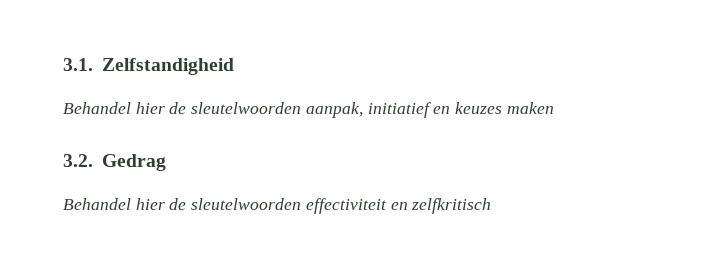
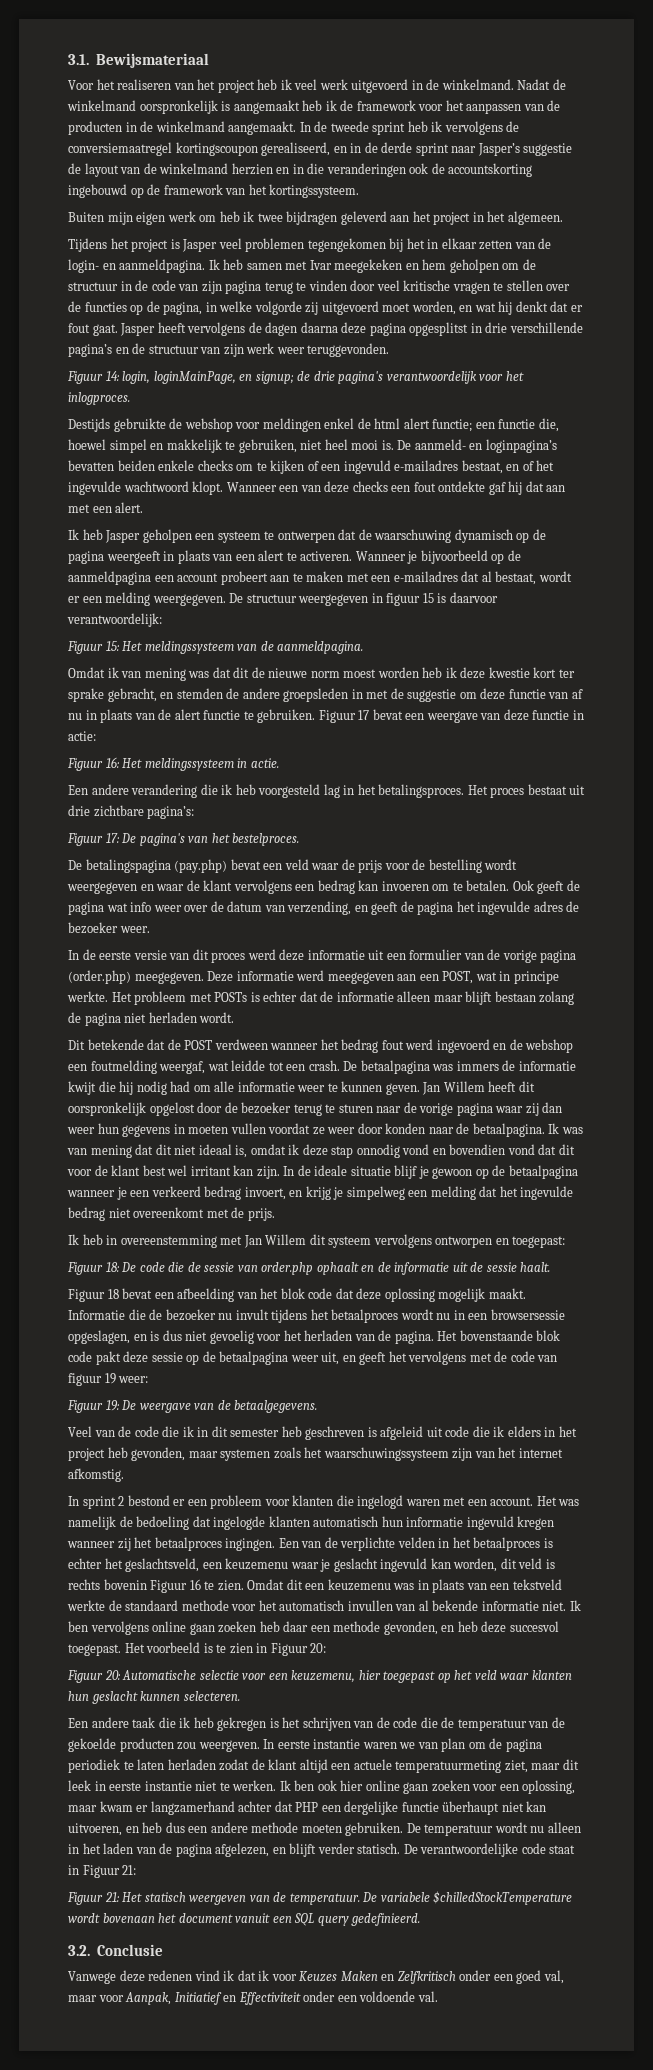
[101,58,234,75] [63,102,554,118] [63,154,166,171] [63,198,492,214] Zelfstandigheid // Behandel hier de sleutelwoorden aanpak, initiatief en keuzes maken // 3.2. Gedrag // Behandel hier de sleutelwoorden effectiviteit en zelfkritisch -> [95,53,209,68] [68,79,566,93] [67,100,561,114] [68,121,520,135] [68,142,573,156] [68,163,533,177] [68,184,360,198] [68,211,563,225] [68,238,552,252] [68,259,536,273] [68,280,571,294] [68,301,583,315] [68,322,583,336] [68,343,390,357] [67,371,524,384] [68,392,130,405] [68,418,559,432] [68,439,557,453] [68,460,555,474] [68,481,566,495] [68,502,144,513] [68,529,546,543] [68,550,521,564] [68,571,572,585] [68,592,498,606] [67,613,162,627] [67,641,364,654] [68,667,575,681] [68,688,583,702] [68,709,584,723] [68,731,96,741] [67,757,279,771] [68,784,586,798] [68,805,195,819] [67,833,300,846] [68,859,518,873] [67,880,580,894] [68,901,580,915] [68,922,150,934] [68,949,577,963] [68,970,559,984] [67,991,575,1005] [68,1012,235,1026] [68,1039,574,1053] [68,1060,576,1074] [68,1081,535,1095] [68,1102,563,1116] [67,1123,583,1137] [67,1144,575,1158] [67,1165,578,1179] [67,1186,574,1200] [68,1207,275,1221] [68,1234,566,1248] [67,1262,551,1275] [68,1288,526,1302] [68,1309,565,1323] [68,1330,561,1344] [68,1351,558,1365] [68,1373,149,1386] [67,1400,318,1413] [68,1426,577,1440] [68,1447,563,1461] [68,1468,124,1482] [68,1495,580,1509] [68,1516,555,1530] [67,1537,553,1551] [68,1558,555,1572] [68,1579,562,1593] [67,1600,581,1611] [68,1621,559,1635] [68,1642,327,1656] [67,1670,572,1683] [68,1691,240,1704] [68,1717,565,1731] [68,1738,542,1752] [68,1759,579,1773] [68,1780,576,1794] [68,1801,547,1815] [68,1822,581,1836] [68,1843,576,1857] [68,1865,137,1878] [67,1891,573,1905] [68,1913,421,1926] [68,1944,163,1956] [68,1970,564,1984] [68,1991,438,2005] Bewijsmateriaal // Voor het realiseren van het project heb ik veel werk uitgevoerd in de winkelmand. Nadat de winkelmand oorspronkelijk is aangemaakt heb ik de framework voor het aanpassen van de producten in de winkelmand aangemaakt. In de tweede sprint heb ik vervolgens de conversiemaatregel kortingscoupon gerealiseerd, en in de derde sprint naar Jasper’s suggestie de layout van de winkelmand herzien en in die veranderingen ook de accountskorting ingebouwd op de framework van het kortingssysteem. // Buiten mijn eigen werk om heb ik twee bijdragen geleverd aan het project in het algemeen. // Tijdens het project is Jasper veel problemen tegengekomen bij het in elkaar zetten van de login- en aanmeldpagina. Ik heb samen met Ivar meegekeken en hem geholpen om de structuur in de code van zijn pagina terug te vinden door veel kritische vragen te stellen over de functies op de pagina, in welke volgorde zij uitgevoerd moet worden, en wat hij denkt dat er fout gaat. Jasper heeft vervolgens de dagen daarna deze pagina opgesplitst in drie verschillende pagina’s en de structuur van zijn werk weer teruggevonden. // Figuur 14: login, loginMainPage, en signup; de drie pagina's verantwoordelijk voor het inlogproces. // Destijds gebruikte de webshop voor meldingen enkel de html alert functie; een functie die, hoewel simpel en makkelijk te gebruiken, niet heel mooi is. De aanmeld- en loginpagina’s bevatten beiden enkele checks om te kijken of een ingevuld e-mailadres bestaat, en of het ingevulde wachtwoord klopt. Wanneer een van deze checks een fout ontdekte gaf hij dat aan met een alert. // Ik heb Jasper geholpen een systeem te ontwerpen dat de waarschuwing dynamisch op de pagina weergeeft in plaats van een alert te activeren. Wanneer je bijvoorbeeld op de aanmeldpagina een account probeert aan te maken met een e-mailadres dat al bestaat, wordt er een melding weergegeven. De structuur weergegeven in figuur 15 is daarvoor verantwoordelijk: // Figuur 15: Het meldingssysteem van de aanmeldpagina. // Omdat ik van mening was dat dit de nieuwe norm moest worden heb ik deze kwestie kort ter sprake gebracht, en stemden de andere groepsleden in met de suggestie om deze functie van af nu in plaats van de alert functie te gebruiken. Figuur 17 bevat een weergave van deze functie in actie: // Figuur 16: Het meldingssysteem in actie. // Een andere verandering die ik heb voorgesteld lag in het betalingsproces. Het proces bestaat uit drie zichtbare pagina’s: // Figuur 17: De pagina's van het bestelproces. // De betalingspagina (pay.php) bevat een veld waar de prijs voor de bestelling wordt weergegeven en waar de klant vervolgens een bedrag kan invoeren om te betalen. Ook geeft de pagina wat info weer over de datum van verzending, en geeft de pagina het ingevulde adres de bezoeker weer. // In de eerste versie van dit proces werd deze informatie uit een formulier van de vorige pagina (order.php) meegegeven. Deze informatie werd meegegeven aan een POST, wat in principe werkte. Het probleem met POSTs is echter dat de informatie alleen maar blijft bestaan zolang de pagina niet herladen wordt. // Dit betekende dat de POST verdween wanneer het bedrag fout werd ingevoerd en de webshop een foutmelding weergaf, wat leidde tot een crash. De betaalpagina was immers de informatie kwijt die hij nodig had om alle informatie weer te kunnen geven. Jan Willem heeft dit oorspronkelijk opgelost door de bezoeker terug te sturen naar de vorige pagina waar zij dan weer hun gegevens in moeten vullen voordat ze weer door konden naar de betaalpagina. Ik was van mening dat dit niet ideaal is, omdat ik deze stap onnodig vond en bovendien vond dat dit voor de klant best wel irritant kan zijn. In de ideale situatie blijf je gewoon op de betaalpagina wanneer je een verkeerd bedrag invoert, en krijg je simpelweg een melding dat het ingevulde bedrag niet overeenkomt met de prijs. // Ik heb in overeenstemming met Jan Willem dit systeem vervolgens ontworpen en toegepast: // Figuur 18: De code die de sessie van order.php ophaalt en de informatie uit de sessie haalt. // Figuur 18 bevat een afbeelding van het blok code dat deze oplossing mogelijk maakt. Informatie die de bezoeker nu invult tijdens het betaalproces wordt nu in een browsersessie opgeslagen, en is dus niet gevoelig voor het herladen van de pagina. Het bovenstaande blok code pakt deze sessie op de betaalpagina weer uit, en geeft het vervolgens met de code van figuur 19 weer: // Figuur 19: De weergave van de betaalgegevens. // Veel van de code die ik in dit semester heb geschreven is afgeleid uit code die ik elders in het project heb gevonden, maar systemen zoals het waarschuwingssysteem zijn van het internet afkomstig. // In sprint 2 bestond er een probleem voor klanten die ingelogd waren met een account. Het was namelijk de bedoeling dat ingelogde klanten automatisch hun informatie ingevuld kregen wanneer zij het betaalproces ingingen. Een van de verplichte velden in het betaalproces is echter het geslachtsveld, een keuzemenu waar je geslacht ingevuld kan worden, dit veld is rechts bovenin Figuur 16 te zien. Omdat dit een keuzemenu was in plaats van een tekstveld werkte de standaard methode voor het automatisch invullen van al bekende informatie niet. Ik ben vervolgens online gaan zoeken heb daar een methode gevonden, en heb deze succesvol toegepast. Het voorbeeld is te zien in Figuur 20: // Figuur 20: Automatische selectie voor een keuzemenu, hier toegepast op het veld waar klanten hun geslacht kunnen selecteren. // Een andere taak die ik heb gekregen is het schrijven van de code die de temperatuur van de gekoelde producten zou weergeven. In eerste instantie waren we van plan om de pagina periodiek te laten herladen zodat de klant altijd een actuele temperatuurmeting ziet, maar dit leek in eerste instantie niet te werken. Ik ben ook hier online gaan zoeken voor een oplossing, maar kwam er langzamerhand achter dat PHP een dergelijke functie überhaupt niet kan uitvoeren, en heb dus een andere methode moeten gebruiken. De temperatuur wordt nu alleen in het laden van de pagina afgelezen, en blijft verder statisch. De verantwoordelijke code staat in Figuur 21: // Figuur 21: Het statisch weergeven van de temperatuur. De variabele $chilledStockTemperature wordt bovenaan het document vanuit een SQL query gedefinieerd. // 3.2. Conclusie // Vanwege deze redenen vind ik dat ik voor Keuzes Maken en Zelfkritisch onder een goed val, maar voor Aanpak, Initiatief en Effectiviteit onder een voldoende val.

